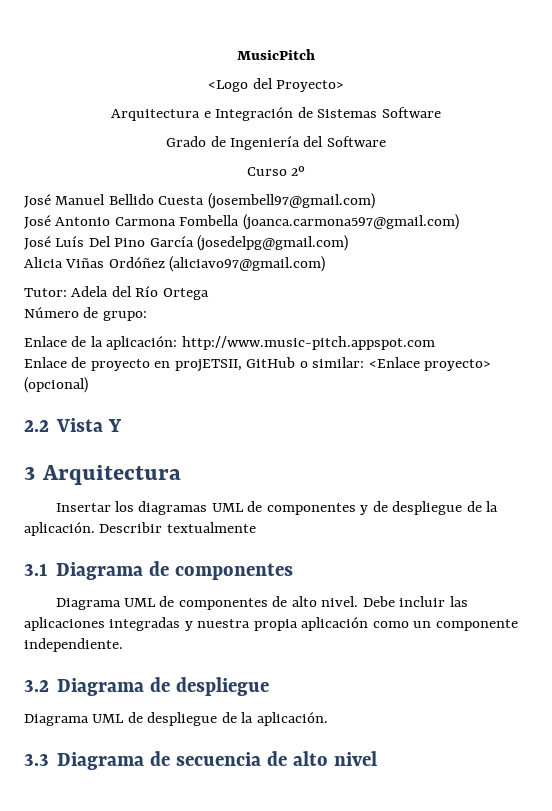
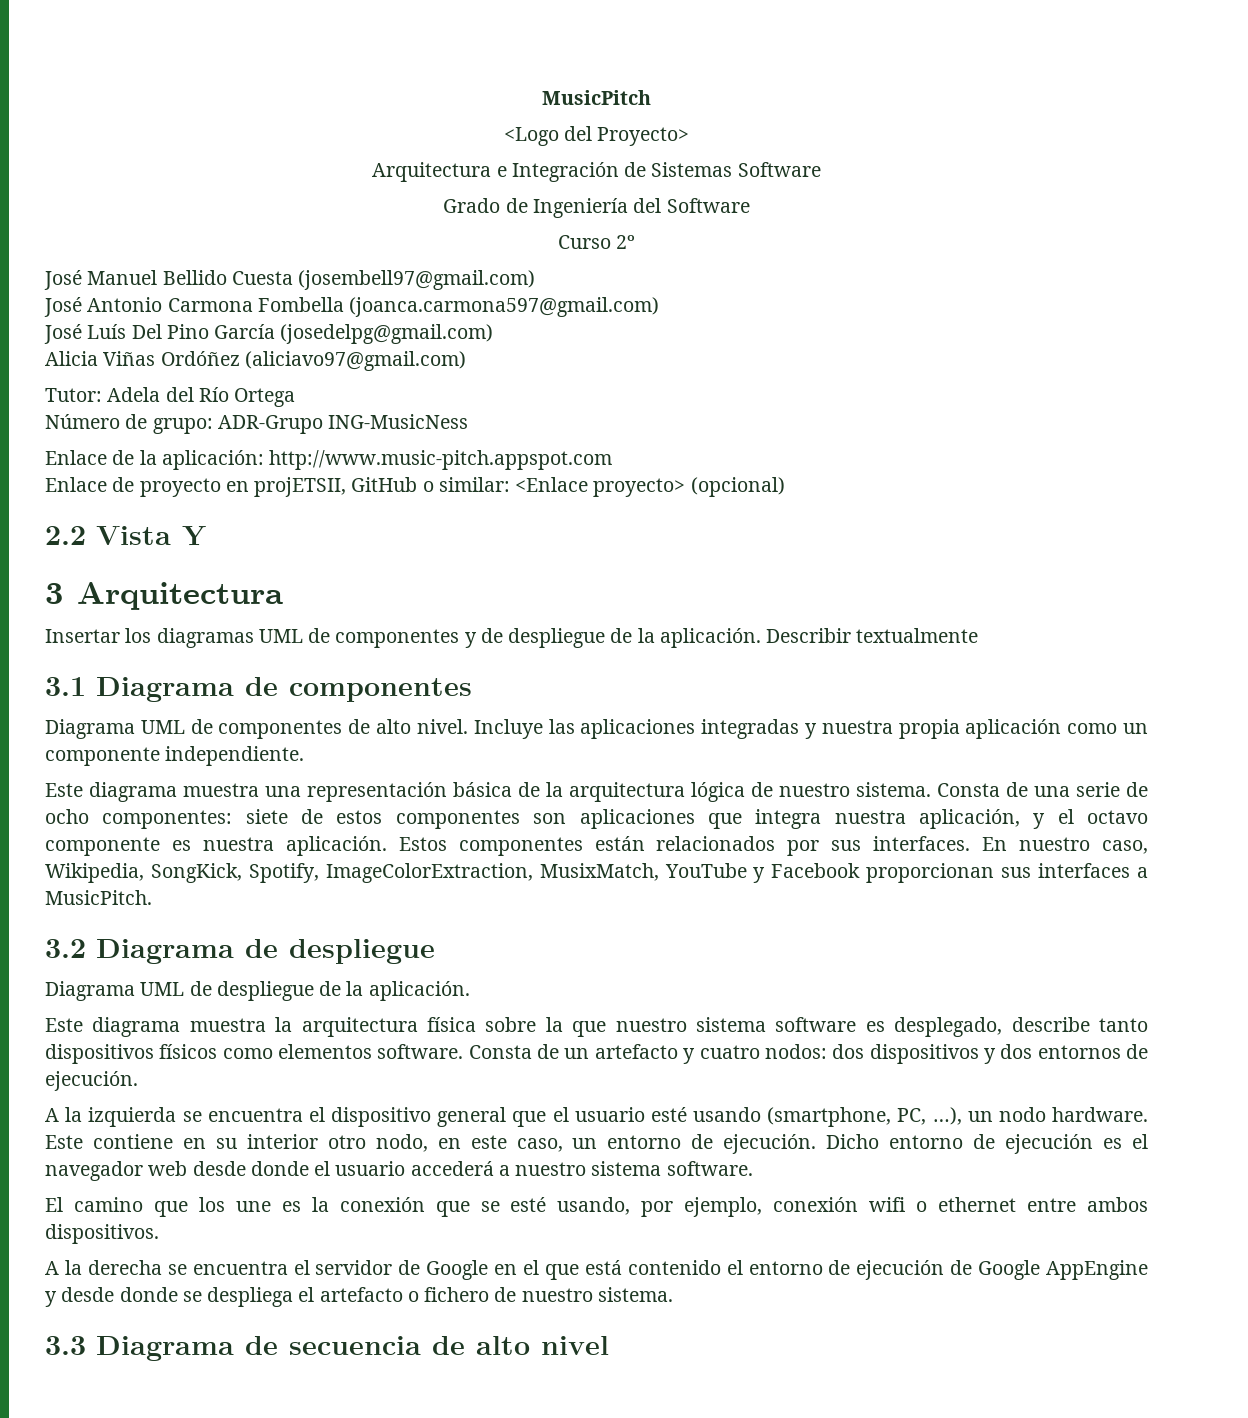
(147, 316) none -> [217,414,469,434] ADR-Grupo ING-MusicNess
[362,596,446,607] Debe incluir -> [473,719,543,739] Incluye
(123, 645) none -> [45,782,1148,802] [45,809,1149,829] [45,836,1148,856] [45,863,1148,883] [45,890,152,905] // Este diagrama muestra una representación básica de la arquitectura lógica de nuestro sistema. Consta de una serie de ocho componentes: siete de estos componentes son aplicaciones que integra nuestra aplicación, y el octavo componente es nuestra aplicación. Estos componentes están relacionados por sus interfaces. En nuestro caso, Wikipedia, SongKick, Spotify, ImageColorExtraction, MusixMatch, YouTube y Facebook proporcionan sus interfaces a MusicPitch.
(328, 719) none -> [45,1017,1148,1037] [45,1044,1149,1064] [45,1071,138,1091] [45,1107,1148,1127] [45,1134,1148,1154] [45,1161,753,1181] [45,1197,1148,1217] [45,1224,159,1244] [45,1260,1148,1280] [45,1287,673,1307] // Este diagrama muestra la arquitectura física sobre la que nuestro sistema software es desplegado, describe tanto dispositivos físicos como elementos software. Consta de un artefacto y cuatro nodos: dos dispositivos y dos entornos de ejecución. // A la izquierda se encuentra el dispositivo general que el usuario esté usando (smartphone, PC, …), un nodo hardware. Este contiene en su interior otro nodo, en este caso, un entorno de ejecución. Dicho entorno de ejecución es el navegador web desde donde el usuario accederá a nuestro sistema software. // El camino que los une es la conexión que se esté usando, por ejemplo, conexión wifi o ethernet entre ambos dispositivos. // A la derecha se encuentra el servidor de Google en el que está contenido el entorno de ejecución de Google AppEngine y desde donde se despliega el artefacto o fichero de nuestro sistema.

